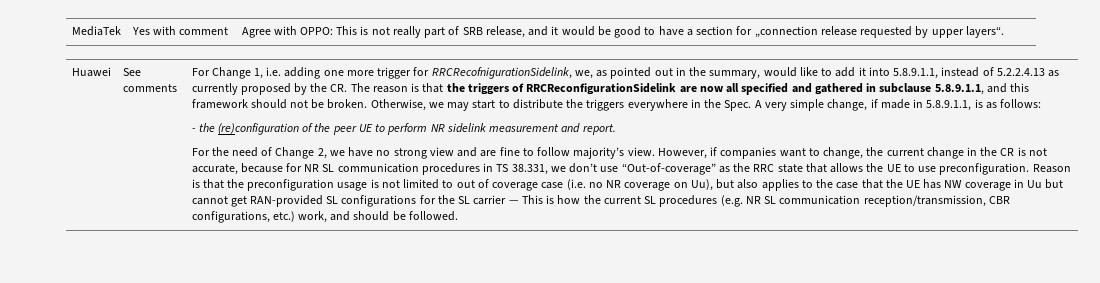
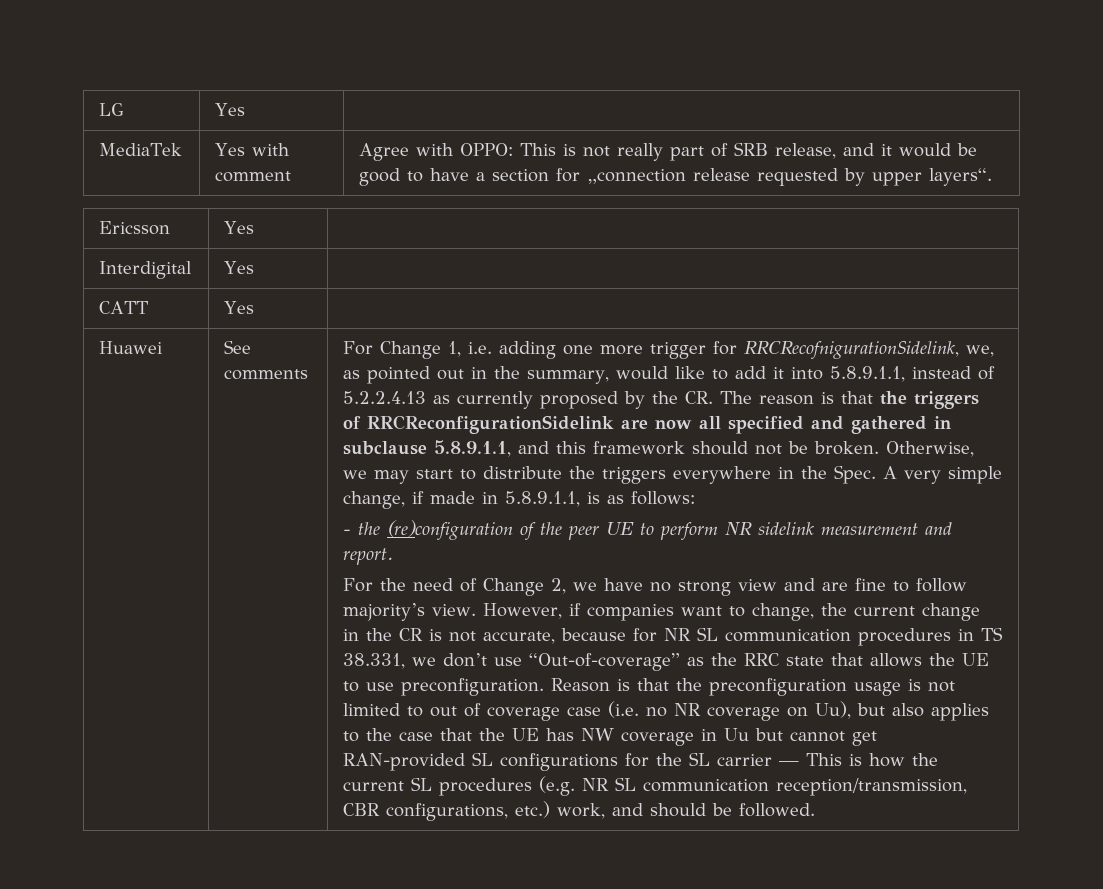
(71, 31) none -> [99,103,125,116] [215,103,246,116] LG | Yes | //
(1004, 32) none -> [99,221,171,235] [224,221,255,234] [99,261,193,279] [224,261,255,274] [99,301,149,314] [224,301,255,314] // Ericsson | Yes | // Interdigital | Yes | // CATT | Yes |

